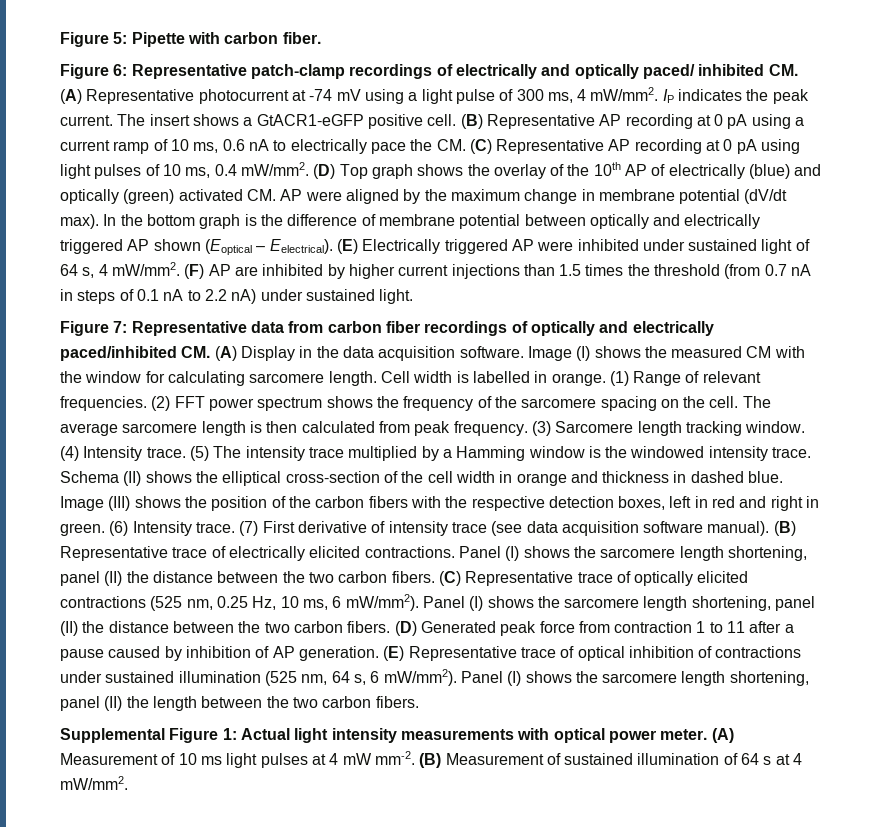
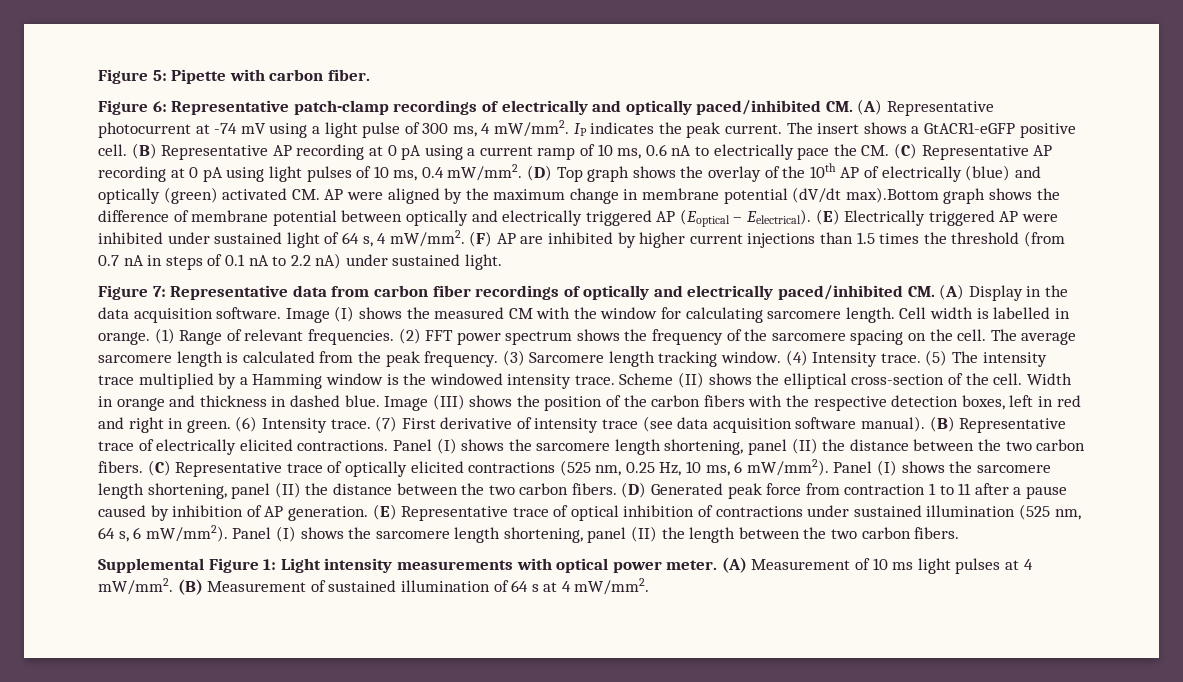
[642,64,765,79] paced/ inhibited -> [696,100,822,115] paced/inhibited
[60,214,257,229] max). In the bottom graph is -> [845,187,1033,204] max).Bottom graph shows
[153,239,201,251] shown -> (676, 216) none
[266,421,298,433] then -> (239, 357) none
(410, 427) none -> [357,351,381,363] the
[60,471,119,483] Schema -> [619,373,674,385] Scheme
[427,471,495,483] cell width -> [993,373,1072,385] cell. Width
[240,728,329,743] Actual light -> [280,558,321,573] Light
[342,751,415,765] mW mm-2. -> [98,578,173,595] mW/mm2.

